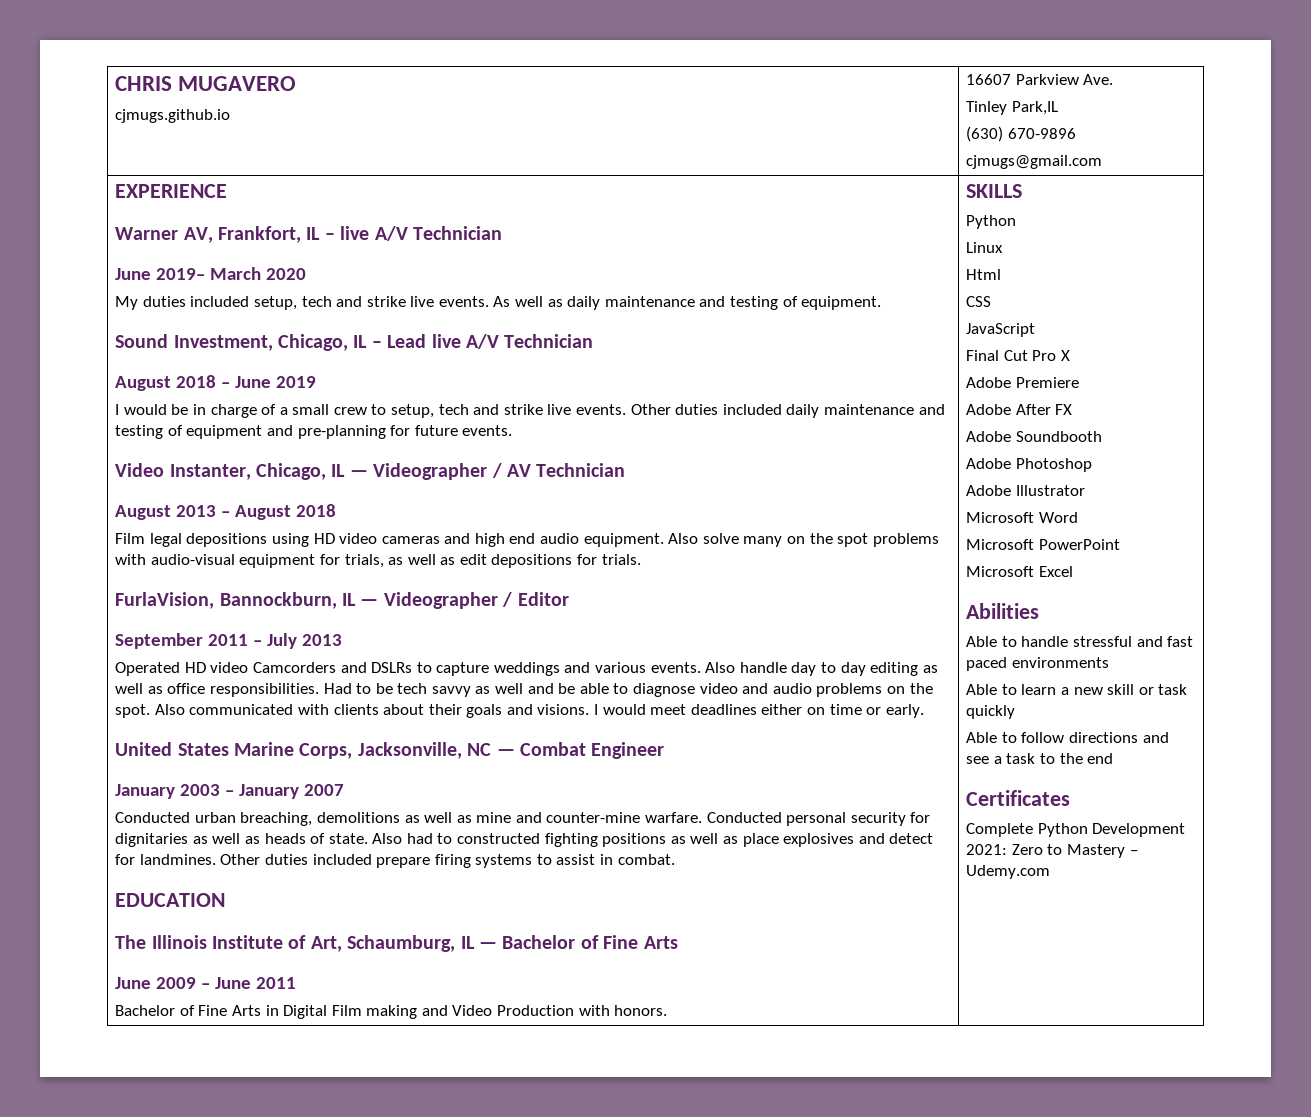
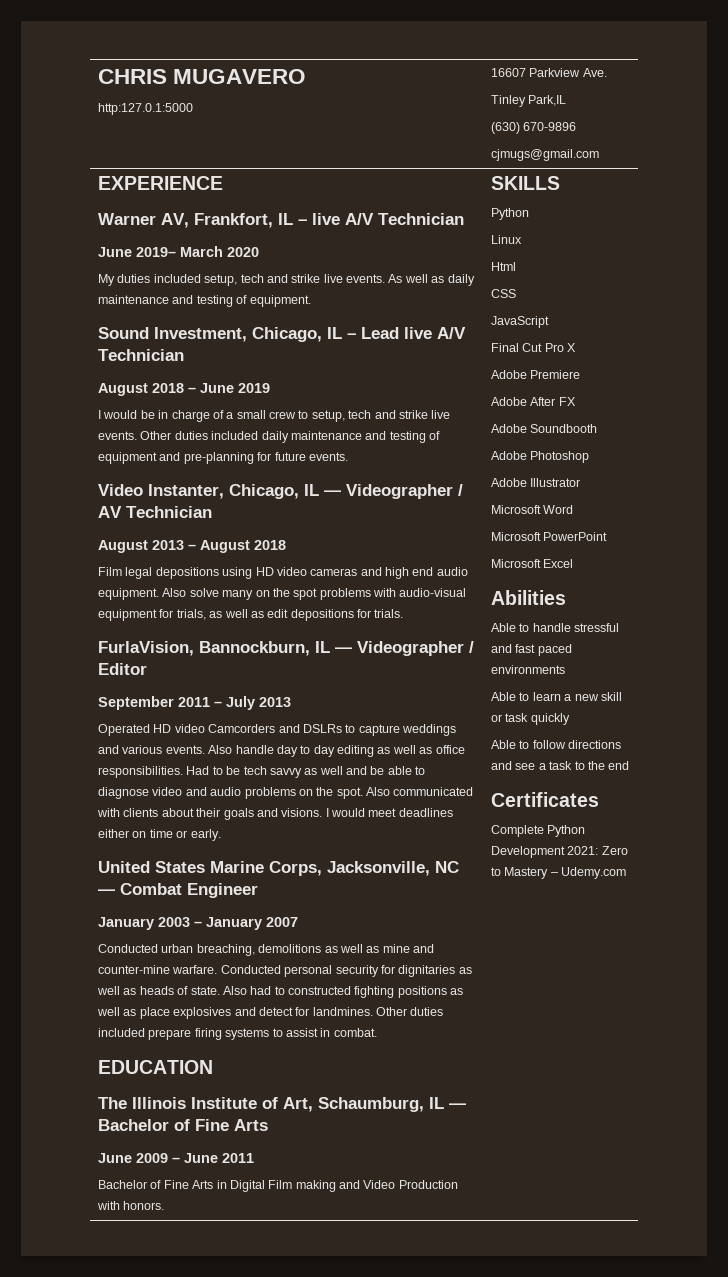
[115,109,231,123] cjmugs.github.io -> [98,103,194,115] http:127.0.1:5000

